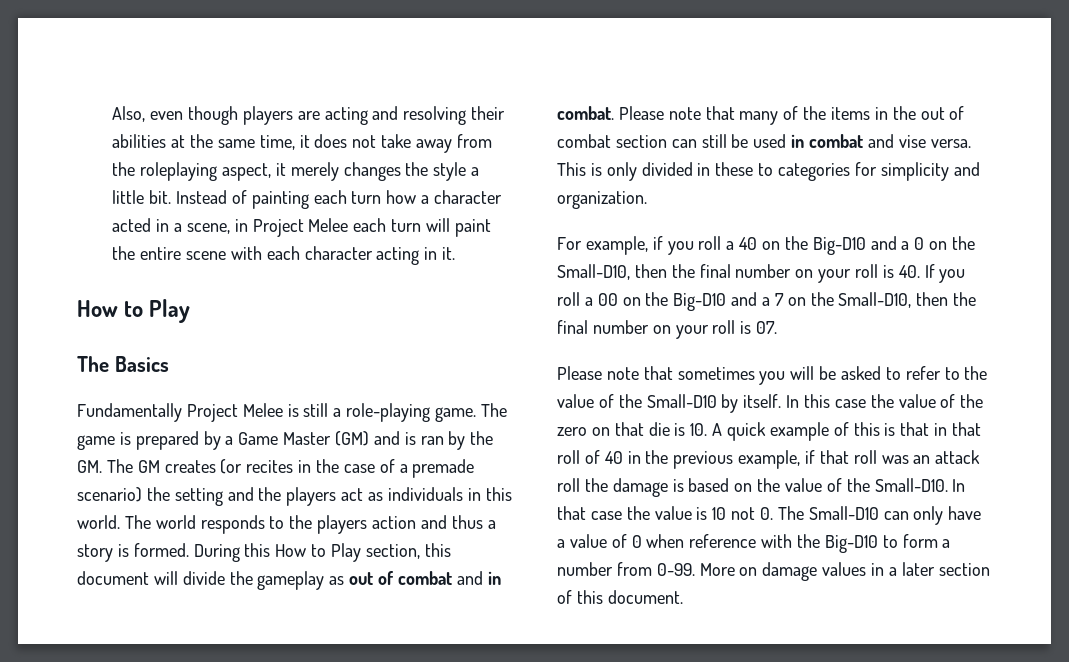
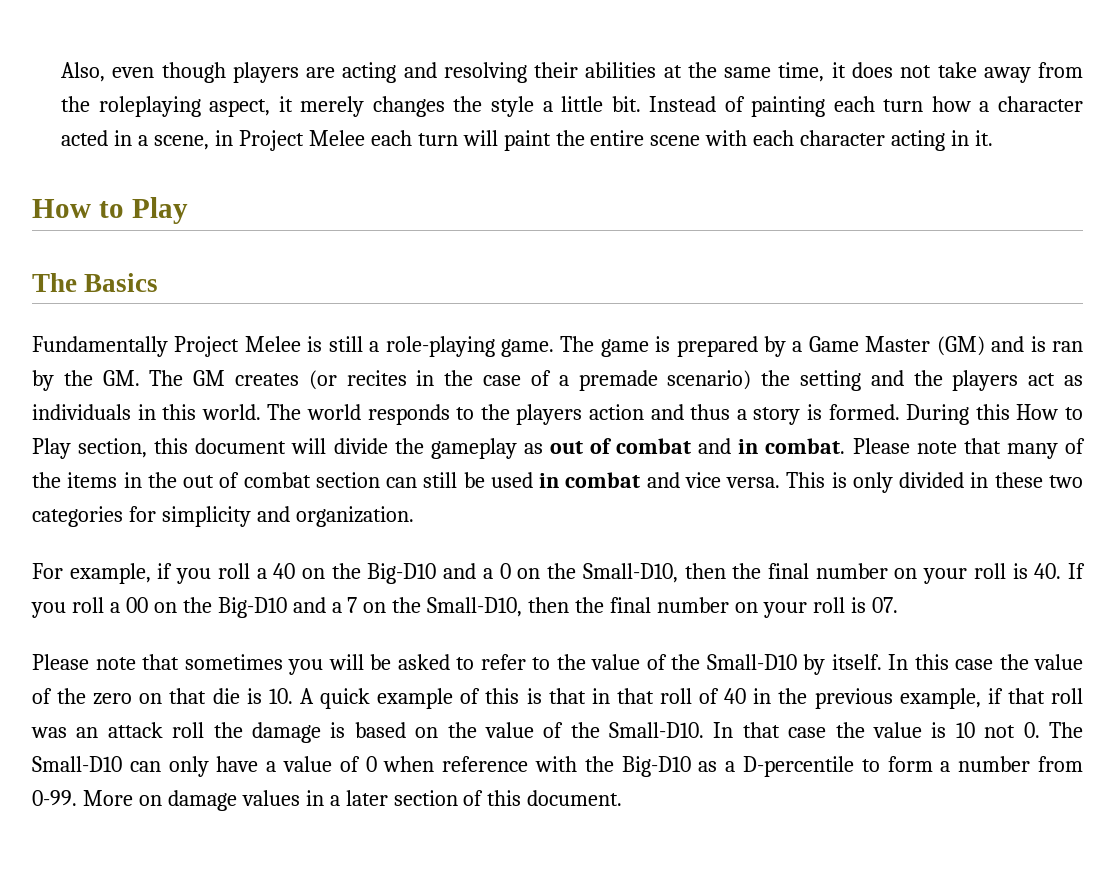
[898,135,926,148] vise -> [684,472,721,488] vice
[758,163,774,176] to -> [1048,475,1083,488] two
(878, 544) none -> [698,756,854,777] as a D-percentile

